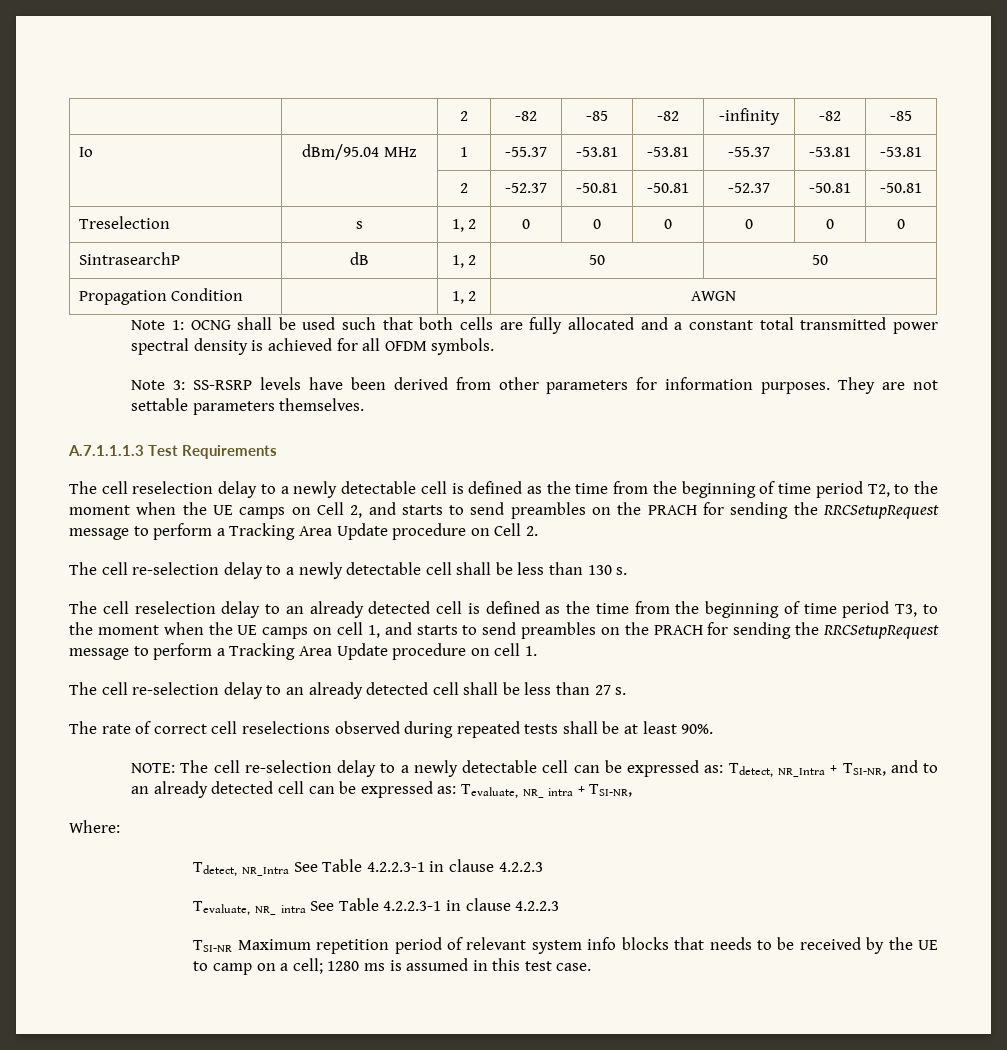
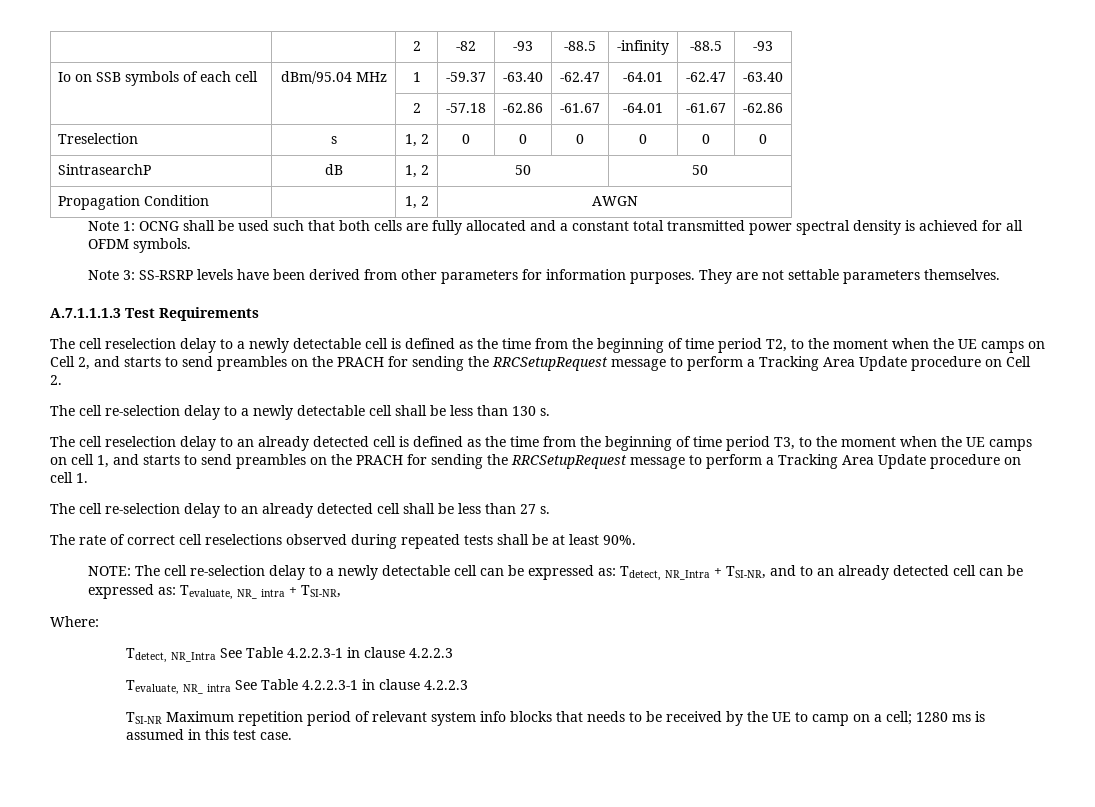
[586,111,608,121] [657,111,679,121] -85 | -82 -> [513,41,533,51] [564,41,596,51] -93 | -88.5
[819,111,841,121] [890,111,912,121] -82 | -85 -> [690,41,722,51] [753,41,773,51] -88.5 | -93
[302,144,417,160] [460,147,468,157] [505,147,547,157] [576,147,618,157] [647,147,689,157] [728,147,770,157] [809,147,851,157] [880,147,922,157] [460,183,468,193] [505,183,547,193] [576,183,618,193] [647,183,689,193] [728,183,770,193] [809,183,851,193] [880,183,922,193] | dBm/95.04 MHz | 1 | -55.37 | -53.81 | -53.81 | -55.37 | -53.81 | -53.81 // | | 2 | -52.37 | -50.81 | -50.81 | -52.37 | -50.81 | -50.81 -> [75,71,259,86] [280,71,387,84] [412,72,421,82] [446,72,486,82] [503,72,543,82] [560,72,600,82] [623,72,663,82] [686,72,726,82] [743,72,783,82] [412,103,421,113] [446,103,486,113] [503,103,543,113] [560,103,600,113] [623,103,663,113] [686,103,726,113] [743,103,783,113] on SSB symbols of each cell | dBm/95.04 MHz | 1 | -59.37 | -63.40 | -62.47 | -64.01 | -62.47 | -63.40 // | | 2 | -57.18 | -62.86 | -61.67 | -64.01 | -61.67 | -62.86

